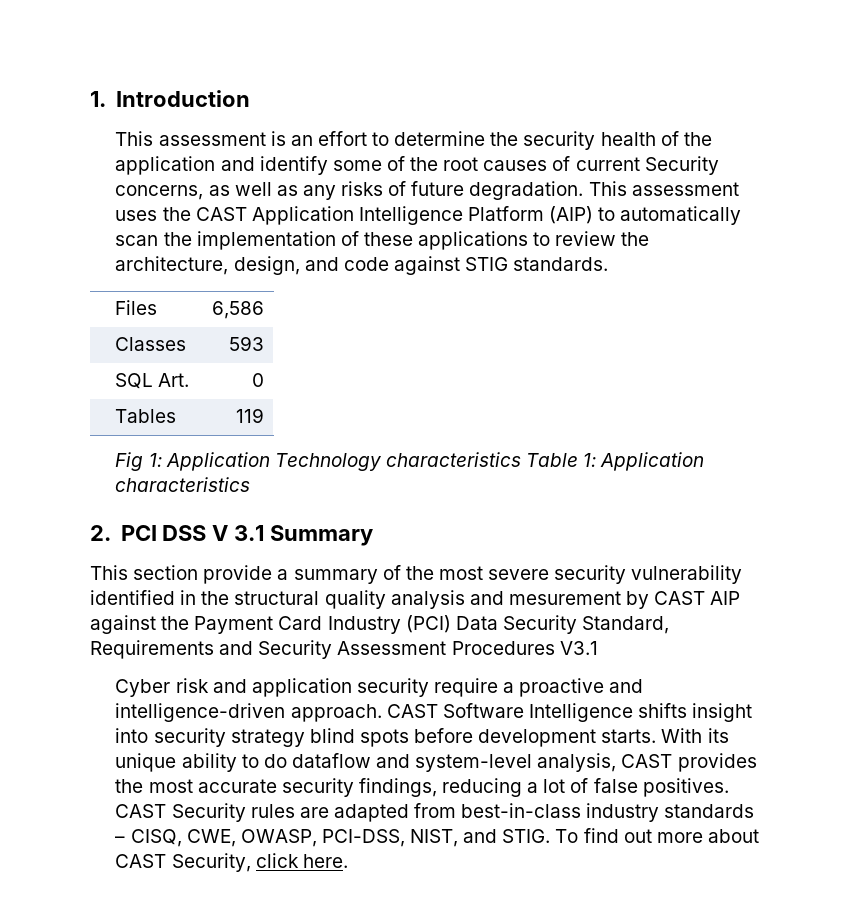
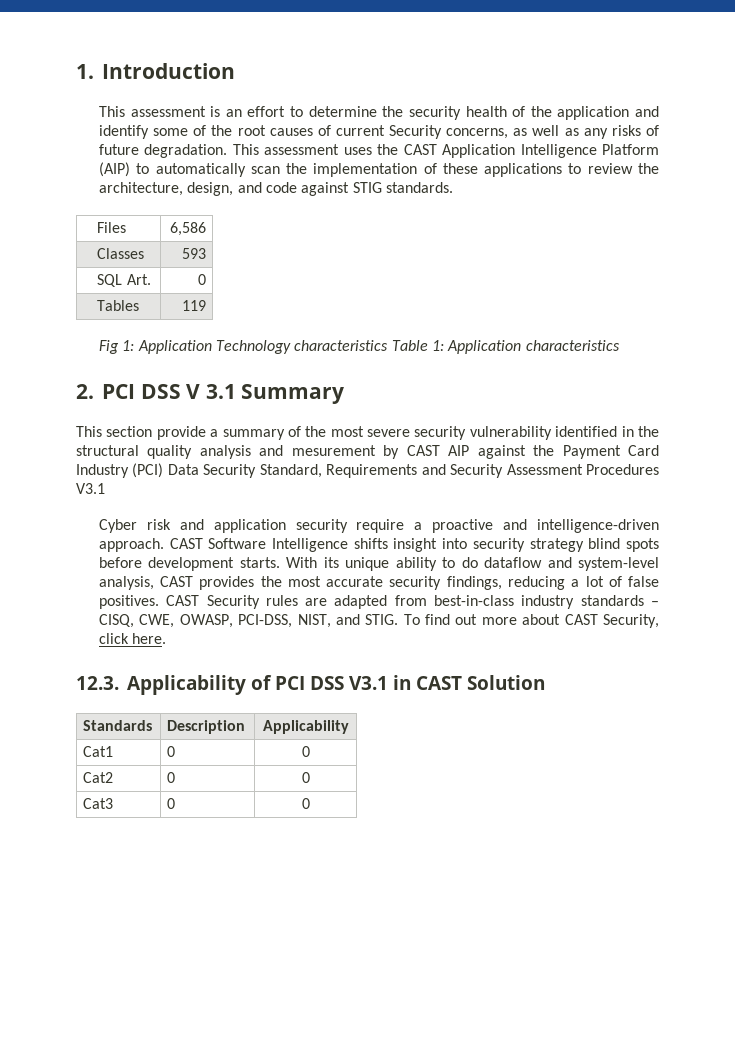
(348, 861) none -> [76,675,545,695] [83,720,153,731] [167,720,246,734] [262,720,349,734] [83,746,114,757] [167,746,176,757] [301,746,310,757] [83,772,114,783] [167,772,176,783] [301,772,310,783] [83,798,114,809] [167,798,176,809] [301,798,310,809] // 12.3. Applicability of PCI DSS V3.1 in CAST Solution // Standards | Description | Applicability // Cat1 | 0 | 0 // Cat2 | 0 | 0 // Cat3 | 0 | 0

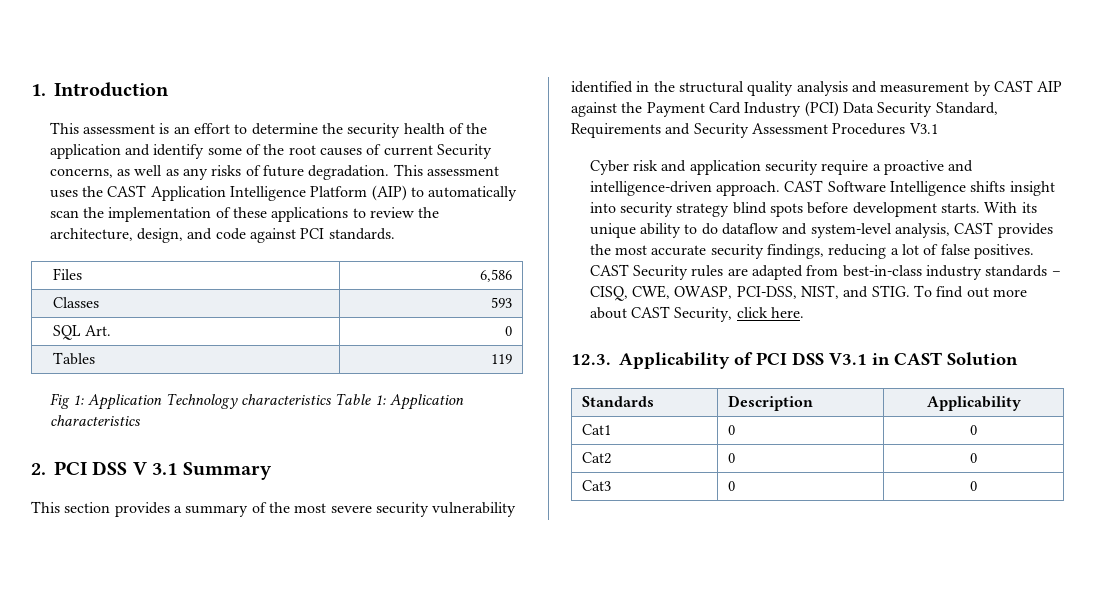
[352,182,382,193] STIG -> [300,228,325,239] PCI
[156,426,206,440] provide -> [114,502,170,517] provides
[291,445,376,456] mesurement -> [880,82,970,93] measurement

